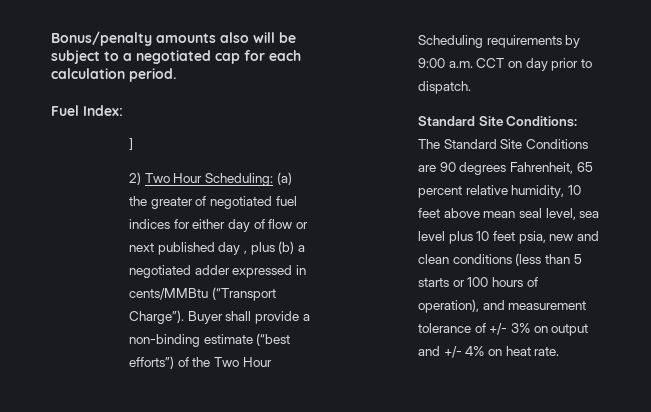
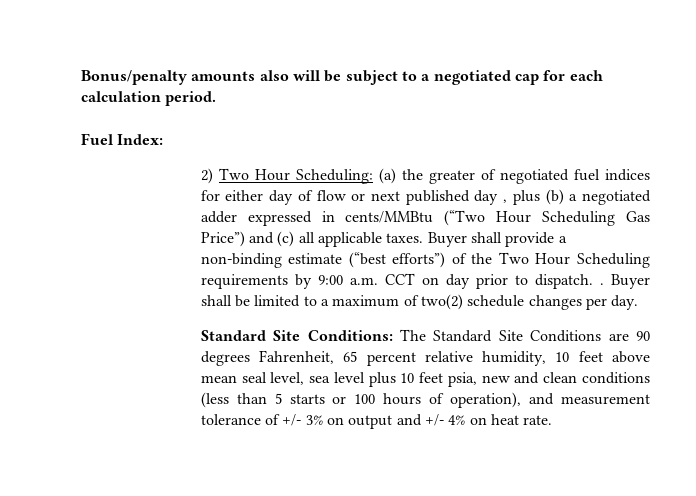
[129,138,133,150] // ] -> (164, 139) none
[211,287,276,301] [129,310,184,324] (“Transport Charge”). -> [444,210,650,226] [200,231,424,247] (“Two Hour Scheduling Gas Price”) and (c) all applicable taxes.
(471, 87) none -> [599,274,650,289] [200,294,639,310] . Buyer shall be limited to a maximum of two(2) schedule changes per day.

